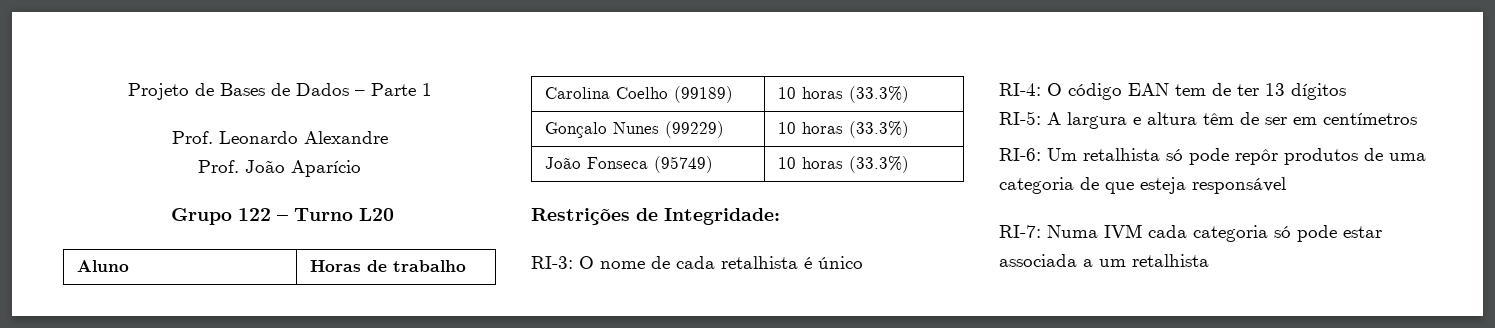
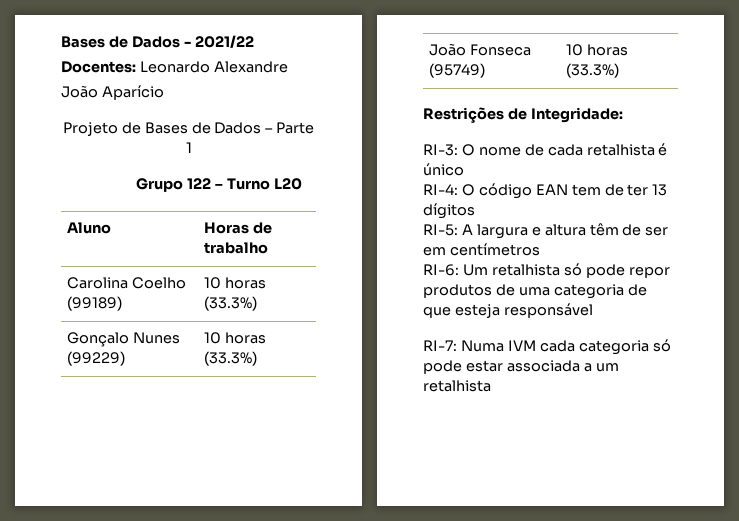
(127, 91) none -> [61,35,254,48] [61,61,288,73] [61,85,164,100] Bases de Dados - 2021/22 // Docentes: Leonardo Alexandre // João Aparício //
[171,131,388,144] [198,160,361,177] // Prof. Leonardo Alexandre // Prof. João Aparício -> (192, 147) none
[1235,149,1278,165] repôr -> [628,267,670,278] repor

